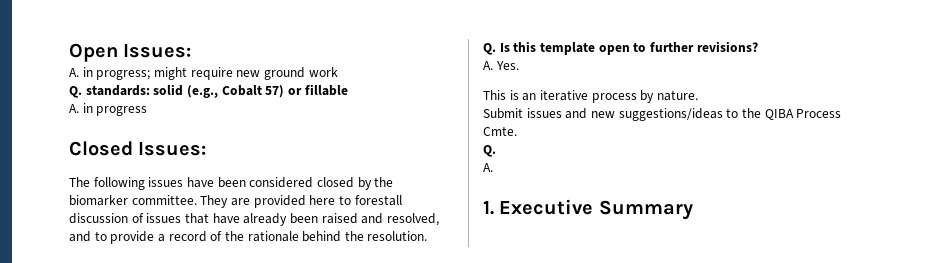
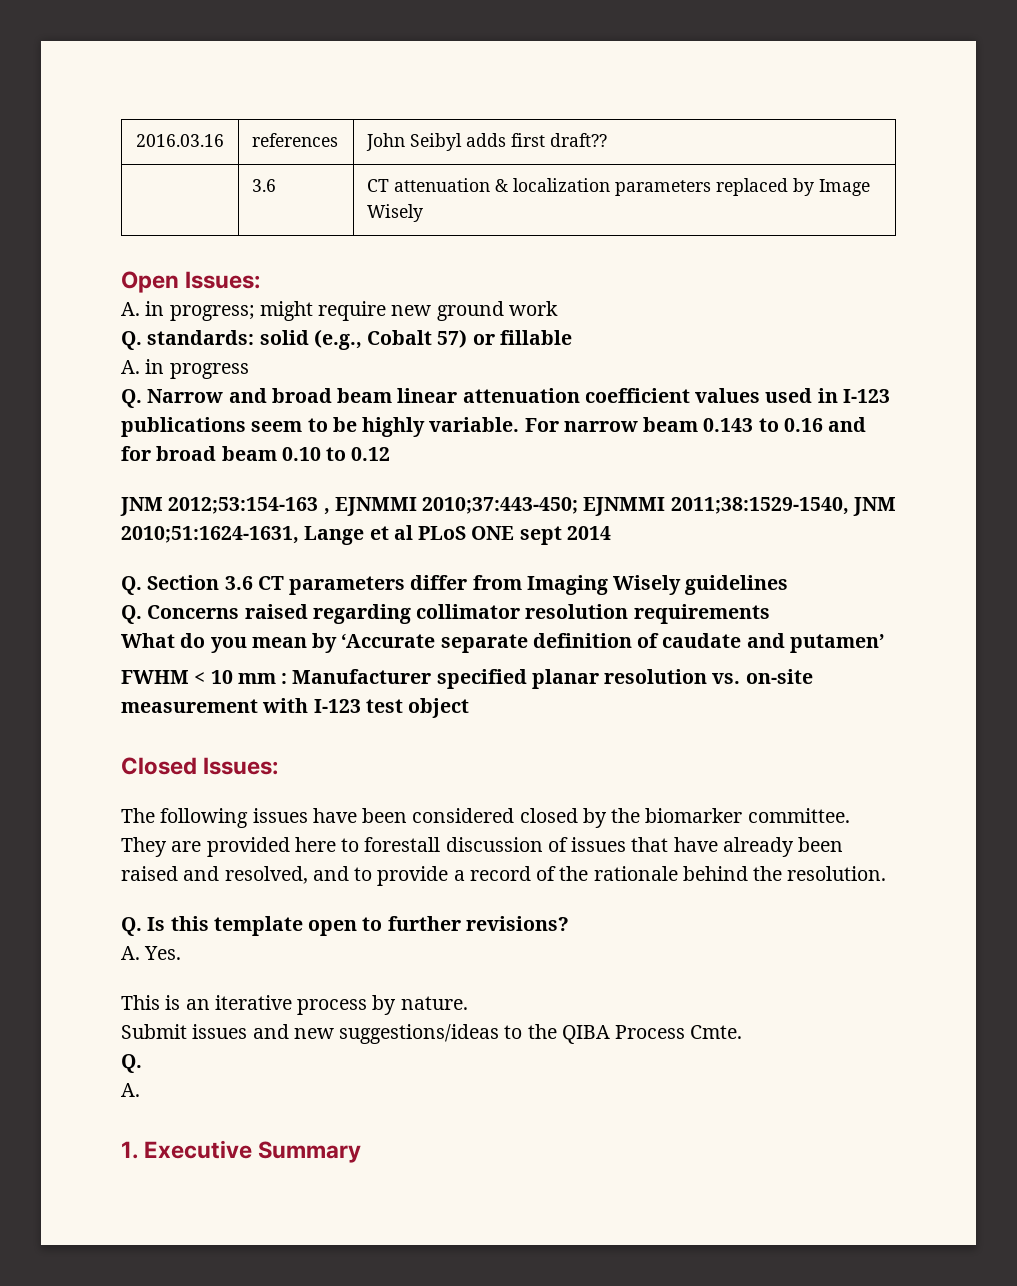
(69, 52) none -> [136,134,224,147] [252,133,339,147] [366,133,608,151] [252,179,277,192] [367,178,871,196] [367,204,424,222] 2016.03.16 | references | John Seibyl adds first draft?? // | 3.6 | CT attenuation & localization parameters replaced by Image Wisely //
(148, 111) none -> [121,388,890,408] [121,417,867,437] [121,446,391,461] [120,497,896,516] [121,525,611,545] [121,575,789,595] [121,604,770,624] [121,633,884,653] [121,669,813,689] [121,698,470,718] // Q. Narrow and broad beam linear attenuation coefficient values used in I-123 publications seem to be highly variable. For narrow beam 0.143 to 0.16 and for broad beam 0.10 to 0.12 // JNM 2012;53:154-163 , EJNMMI 2010;37:443-450; EJNMMI 2011;38:1529-1540, JNM 2010;51:1624-1631, Lange et al PLoS ONE sept 2014 // Q. Section 3.6 CT parameters differ from Imaging Wisely guidelines // Q. Concerns raised regarding collimator resolution requirements // What do you mean by ‘Accurate separate definition of caudate and putamen’ // FWHM < 10 mm : Manufacturer specified planar resolution vs. on-site measurement with I-123 test object

